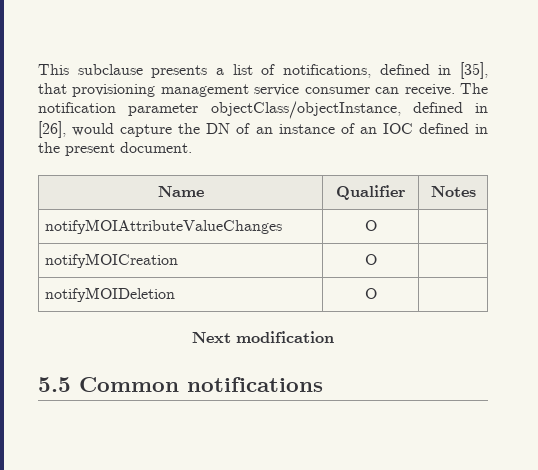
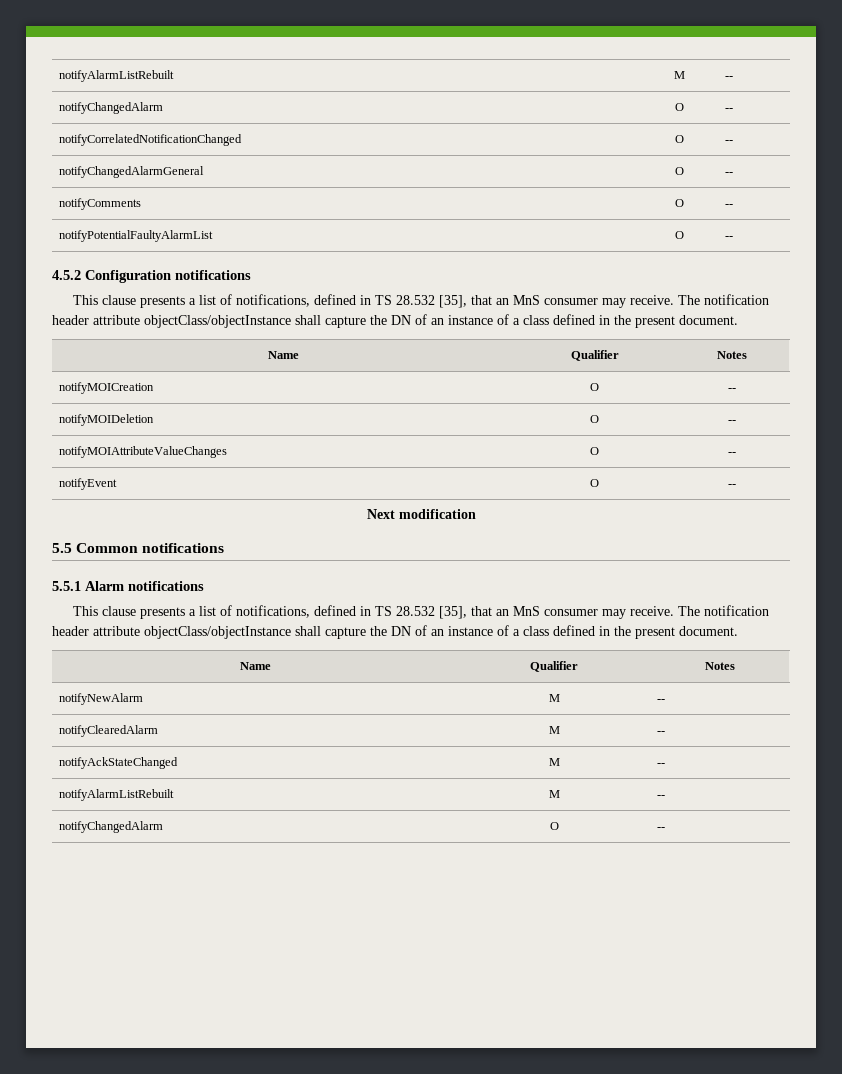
[38,62,488,79] [38,83,489,97] [38,101,488,119] [38,121,488,138] [38,142,192,156] [157,186,204,197] [335,185,406,200] [430,186,476,197] [45,219,283,234] [364,220,377,231] This subclause presents a list of notifications, defined in [35], that provisioning management service consumer can receive. The notification parameter objectClass/objectInstance, defined in [26], would capture the DN of an instance of an IOC defined in the present document. // Name | Qualifier | Notes // notifyMOIAttributeValueChanges | O | -> [59,70,175,82] [673,71,685,79] [725,76,734,79] [59,102,164,114] [674,103,684,111] [725,108,734,111] [59,134,243,146] [674,135,684,143] [725,140,734,143] [59,166,205,178] [674,167,684,175] [725,172,734,175] [59,198,142,210] [674,199,684,207] [725,204,734,207] [59,230,214,242] [674,231,684,239] [725,236,734,239] [52,270,251,283] [73,294,770,308] [52,314,738,328] [268,351,299,359] [570,350,619,361] [717,351,747,359] notifyAlarmListRebuilt | M | -- // notifyChangedAlarm | O | -- // notifyCorrelatedNotificationChanged | O | -- // notifyChangedAlarmGeneral | O | -- // notifyComments | O | -- // notifyPotentialFaultyAlarmList | O | -- // 4.5.2 Configuration notifications // This clause presents a list of notifications, defined in TS 28.532 [35], that an MnS consumer may receive. The notification header attribute objectClass/objectInstance shall capture the DN of an instance of a class defined in the present document. // Name | Qualifier | Notes
(377, 259) none -> [728,388,736,391] --
(377, 293) none -> [728,420,736,423] [59,446,228,458] [590,447,599,455] [728,452,736,455] [59,478,118,490] [590,479,599,487] [728,484,736,487] -- // notifyMOIAttributeValueChanges | O | -- // notifyEvent | O | --
(323, 384) none -> [52,581,204,591] [73,605,770,619] [52,625,738,639] [239,662,271,670] [530,661,578,672] [705,662,735,670] [59,693,144,705] [548,694,560,702] [657,699,666,702] [59,725,159,737] [548,726,560,734] [657,731,666,734] [59,757,179,769] [548,758,560,766] [657,763,666,766] [59,789,175,801] [548,790,560,798] [657,795,666,798] [59,821,164,833] [549,822,559,830] [657,827,666,830] // 5.5.1 Alarm notifications // This clause presents a list of notifications, defined in TS 28.532 [35], that an MnS consumer may receive. The notification header attribute objectClass/objectInstance shall capture the DN of an instance of a class defined in the present document. // Name | Qualifier | Notes // notifyNewAlarm | M | -- // notifyClearedAlarm | M | -- // notifyAckStateChanged | M | -- // notifyAlarmListRebuilt | M | -- // notifyChangedAlarm | O | --

